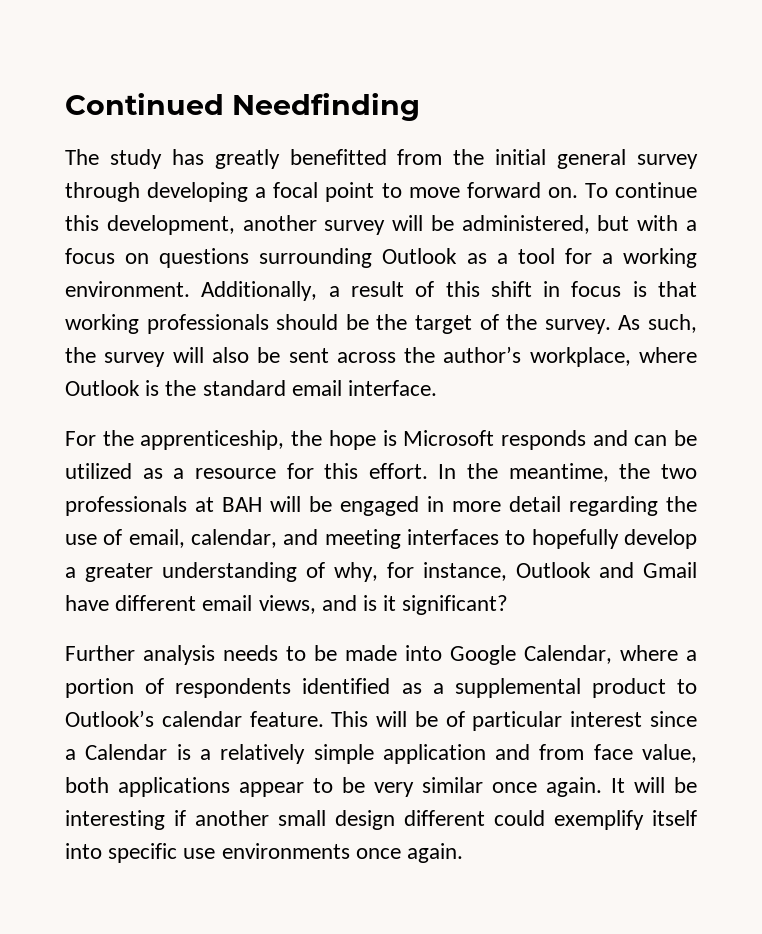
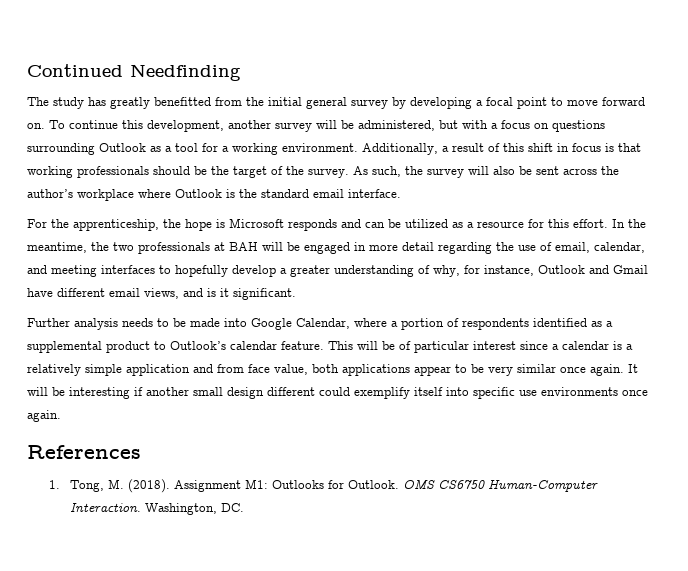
[65,182,140,202] through -> [392,97,406,109] by
[529,347,631,367] workplace, -> [77,189,134,201] workplace
[402,595,509,615] significant? -> [233,288,296,300] significant.
[85,744,168,760] Calendar -> [562,341,609,350] calendar
(464, 853) none -> [27,445,141,459] [48,479,599,493] [70,503,245,515] // References // 1. Tong, M. (2018). Assignment M1: Outlooks for Outlook. OMS CS6750 Human-Computer Interaction. Washington, DC.

